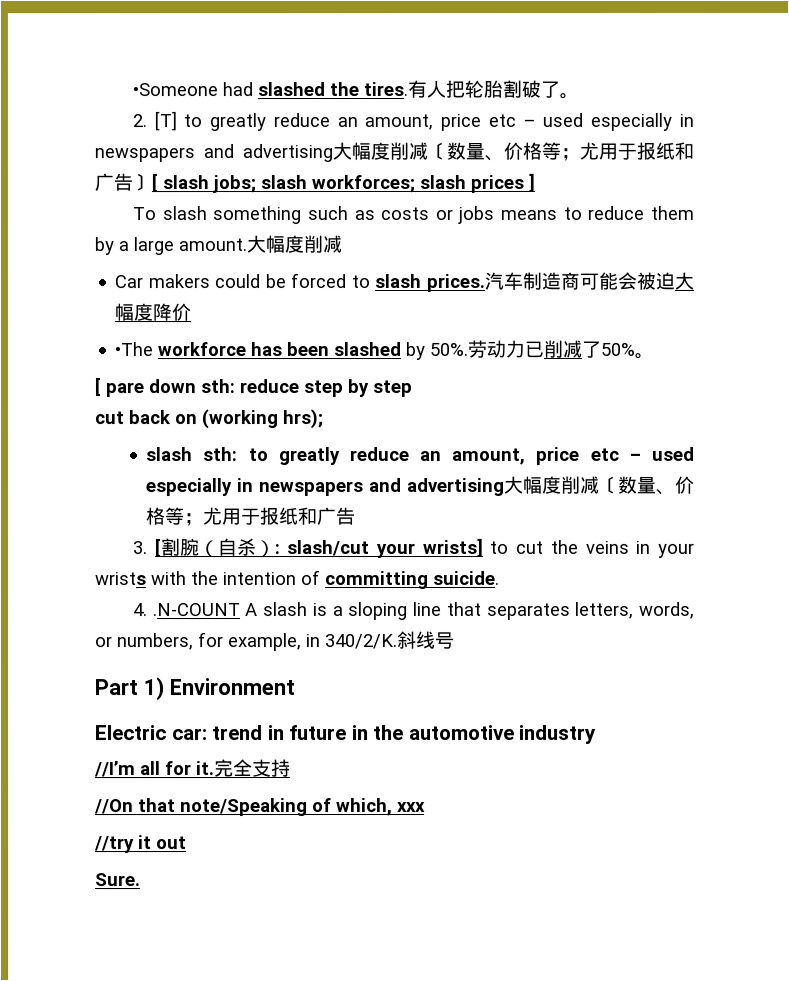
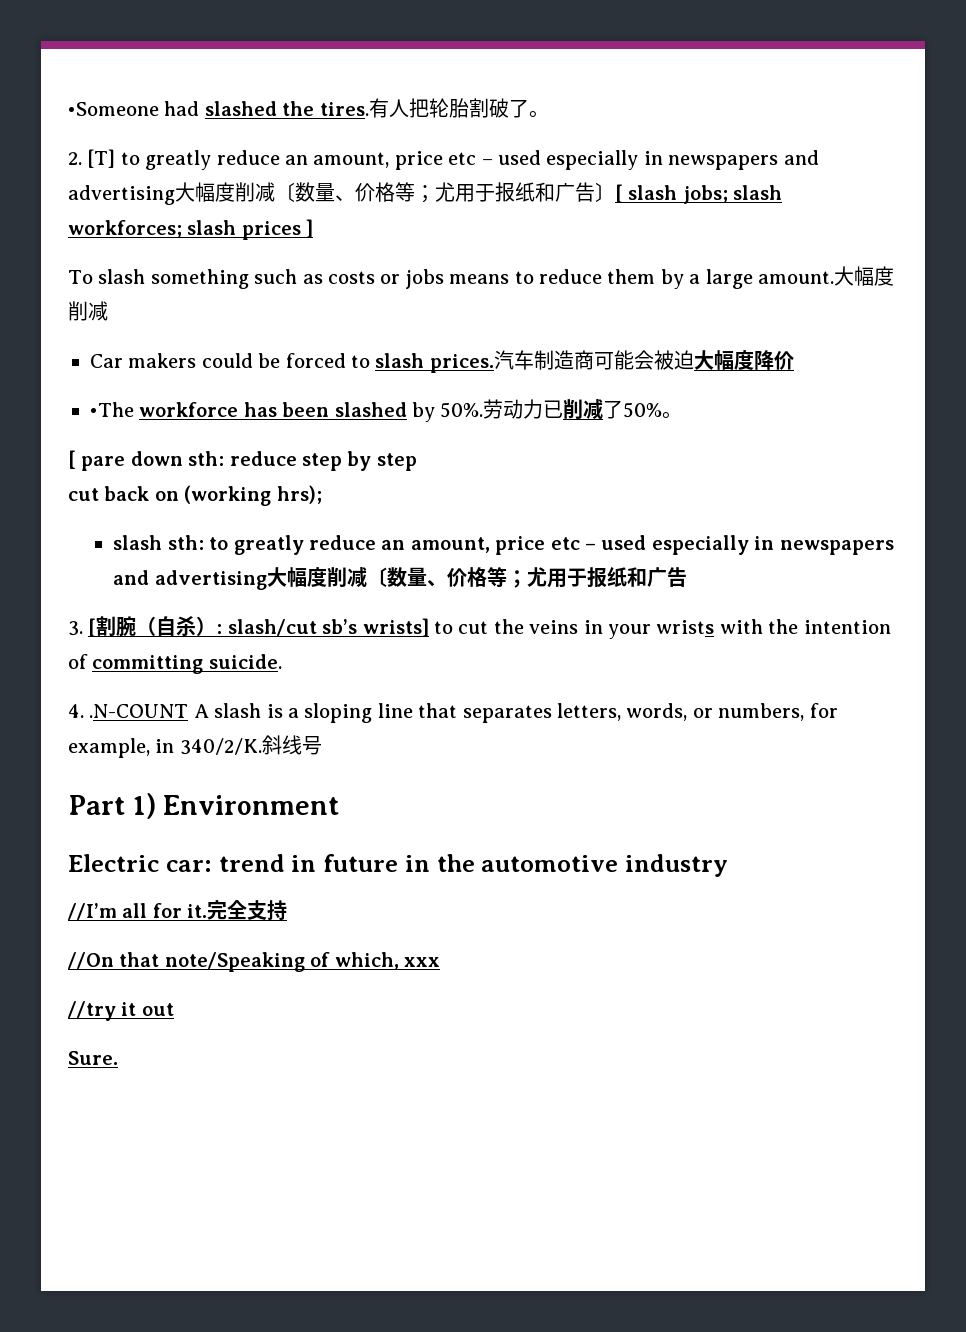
[376,542,417,559] your -> [322,619,358,634] sb’s

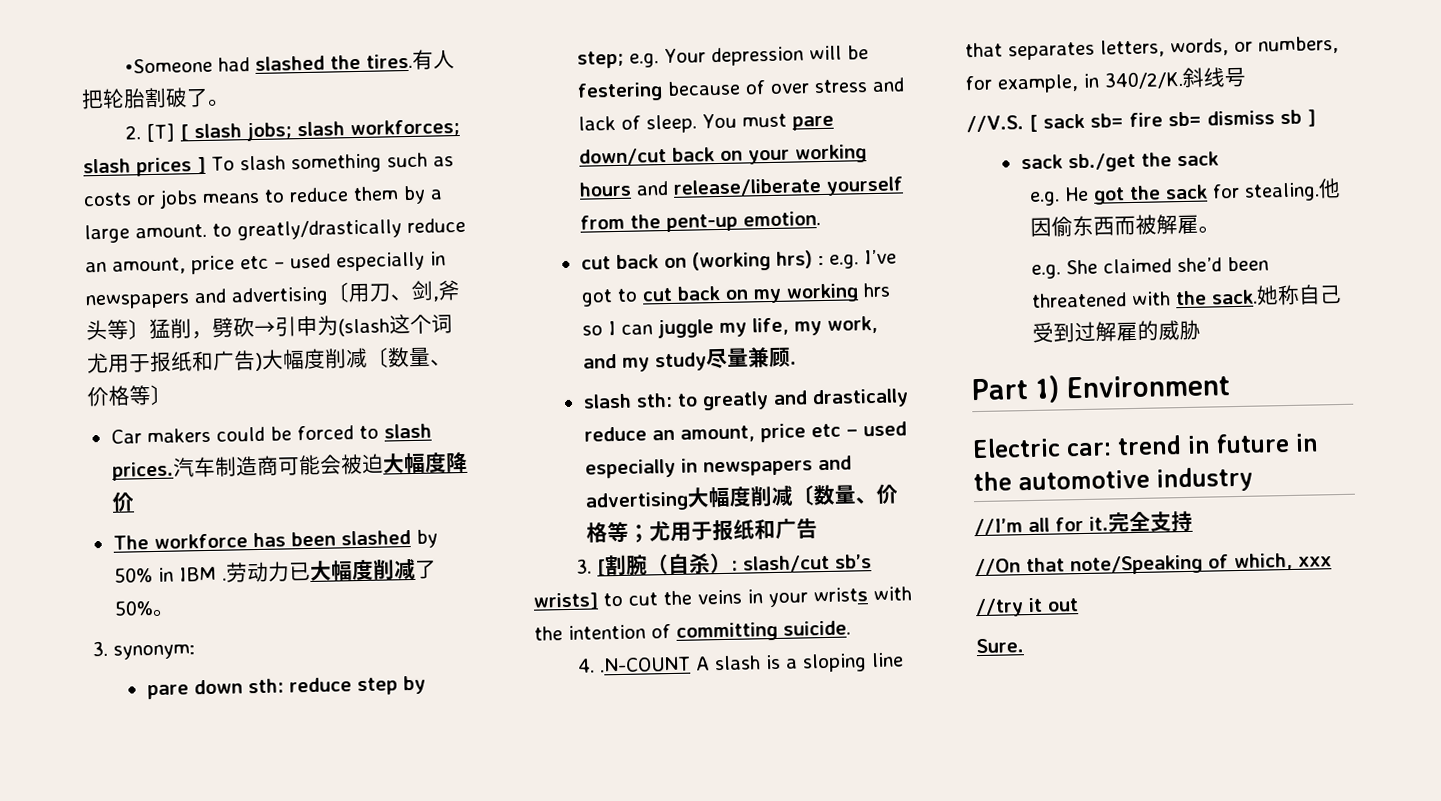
[120,150,819,170] [68,182,615,205] to greatly reduce an amount, price etc – used especially in newspapers and advertising大幅度削减〔数量、价格等；尤用于报纸和广告〕 -> (175, 133) none
(314, 228) // -> (206, 165) none
[833,266,894,286] [68,301,108,321] 大幅度削减 -> [212,217,466,241] [85,251,446,275] [85,280,461,310] [86,313,453,341] [86,347,452,374] [87,384,172,407] to greatly/drastically reduce an amount, price etc – used especially in newspapers and advertising〔用刀、剑,斧头等〕猛削，劈砍→引申为(slash这个词尤用于报纸和广告)大幅度削减〔数量、价格等〕
[90,402,134,417] •The -> [112,535,149,550] The
[440,402,484,418] 50%. -> [113,566,227,583] 50% in IBM .
(564, 409) none -> [309,559,374,581] 大幅度
[68,450,76,469] [ -> [92,640,195,660] 3. synonym: //
[376,453,417,471] [68,485,322,506] step // cut back on (working hrs); -> [576,45,869,69] [576,77,905,102] [577,113,834,134] [578,144,867,166] [578,176,904,197] [579,211,821,233] [580,249,897,272] [580,282,891,307] [581,315,878,339] [582,346,797,372] step; e.g. Your depression will be festering because of over stress and lack of sleep. You must pare down/cut back on your working hours and release/liberate yourself from the pent-up emotion. // cut back on (working hrs) : e.g. I’ve got to cut back on my working hrs so I can juggle my life, my work, and my study尽量兼顾.
(304, 545) none -> [772,388,909,409] and drastically
(322, 745) none -> [966,109,1316,133] [1020,151,1219,173] [1030,177,1342,206] [1030,214,1221,237] [1031,256,1270,279] [1031,284,1343,308] [1032,319,1202,343] // //V.S. [ sack sb= fire sb= dismiss sb ] // sack sb./get the sack // e.g. He got the sack for stealing.他因偷东西而被解雇。 // e.g. She claimed she’d been threatened with the sack.她称自己受到过解雇的威胁

